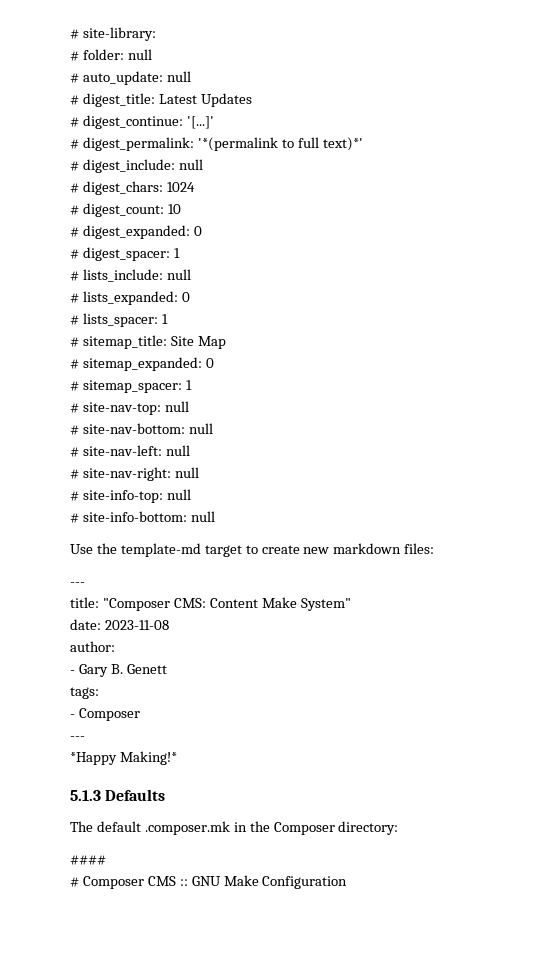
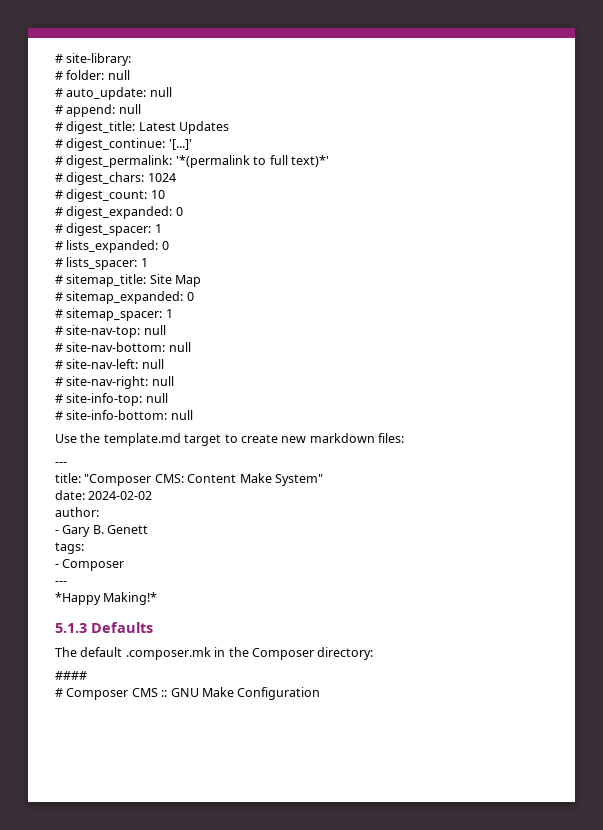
(191, 76) none -> [55,104,141,117] // # append: null
[70,159,203,173] // # digest_include: null -> (329, 161) none
[70,269,191,282] // # lists_include: null -> (162, 228) none
[120,543,201,557] template-md -> [103,433,181,446] template.md
[104,620,169,630] 2023-11-08 -> [88,491,153,500] 2024-02-02

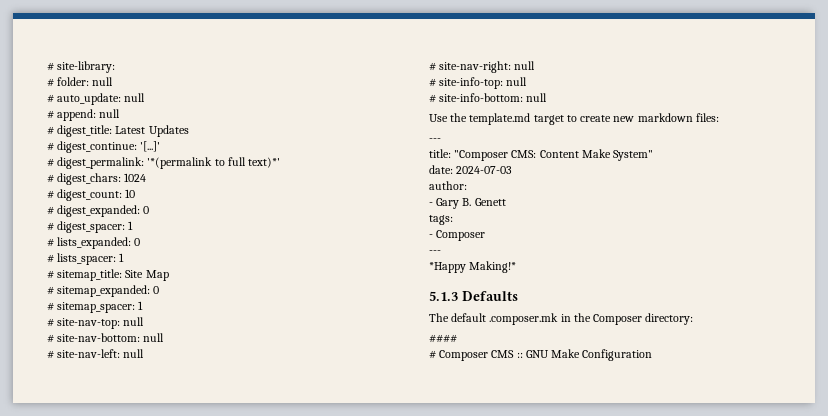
[88,491,153,500] 2024-02-02 -> [456,166,513,174] 2024-07-03

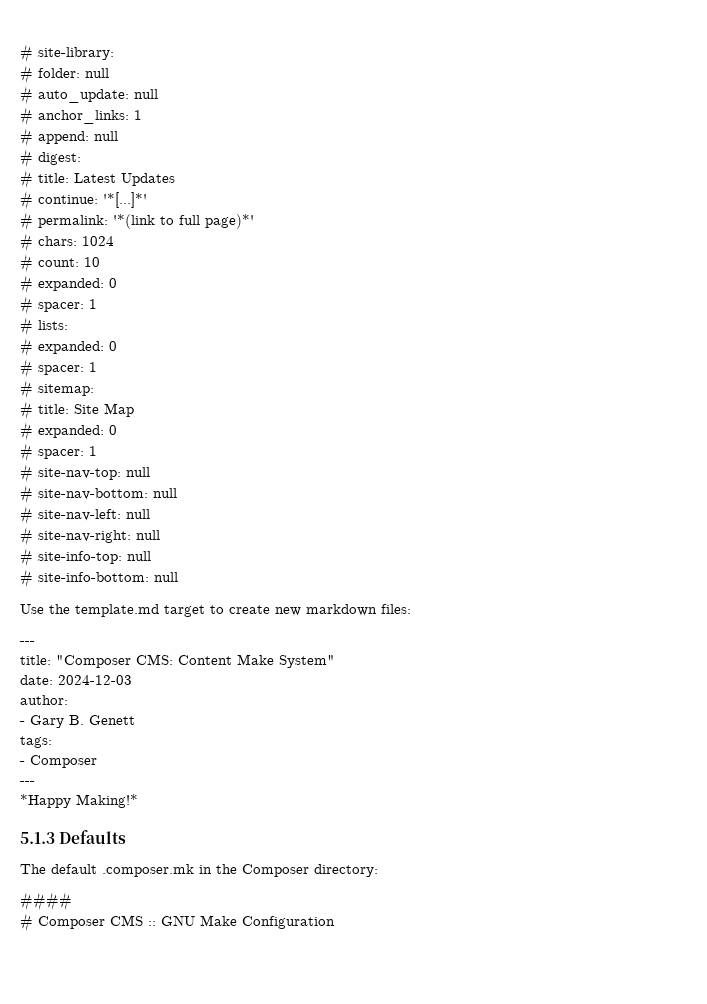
(146, 97) none -> [20,107,142,126] // # anchor_links: 1
[57,125,113,137] digest_title: -> [38,152,81,165] [20,170,69,189] digest: // # title:
[57,141,161,153] [47,157,213,169] digest_continue: '[...]' // # digest_permalink: '*(permalink -> [38,192,147,208] [20,212,155,231] continue: '*[...]*' // # permalink: '*(link
[248,157,281,168] [47,173,122,185] text)*' // # digest_chars: -> [205,214,254,229] [20,233,77,252] page)*' // # chars:
[57,189,123,201] digest_count: -> [38,258,79,267] count:
[57,205,150,217] [47,221,134,233] [47,237,141,249] [47,253,125,265] [47,269,123,281] digest_expanded: 0 // # digest_spacer: 1 // # lists_expanded: 0 // # lists_spacer: 1 // # sitemap_title: -> [38,278,117,291] [20,296,97,315] [20,317,68,336] [20,338,117,357] [20,359,97,378] [20,380,94,399] [20,401,69,420] expanded: 0 // # spacer: 1 // # lists: // # expanded: 0 // # spacer: 1 // # sitemap: // # title:
[57,285,160,297] [47,302,136,313] sitemap_expanded: 0 // # sitemap_spacer: -> [38,425,117,438] [20,443,84,462] expanded: 0 // # spacer:
[456,166,513,174] 2024-07-03 -> [58,675,132,685] 2024-12-03

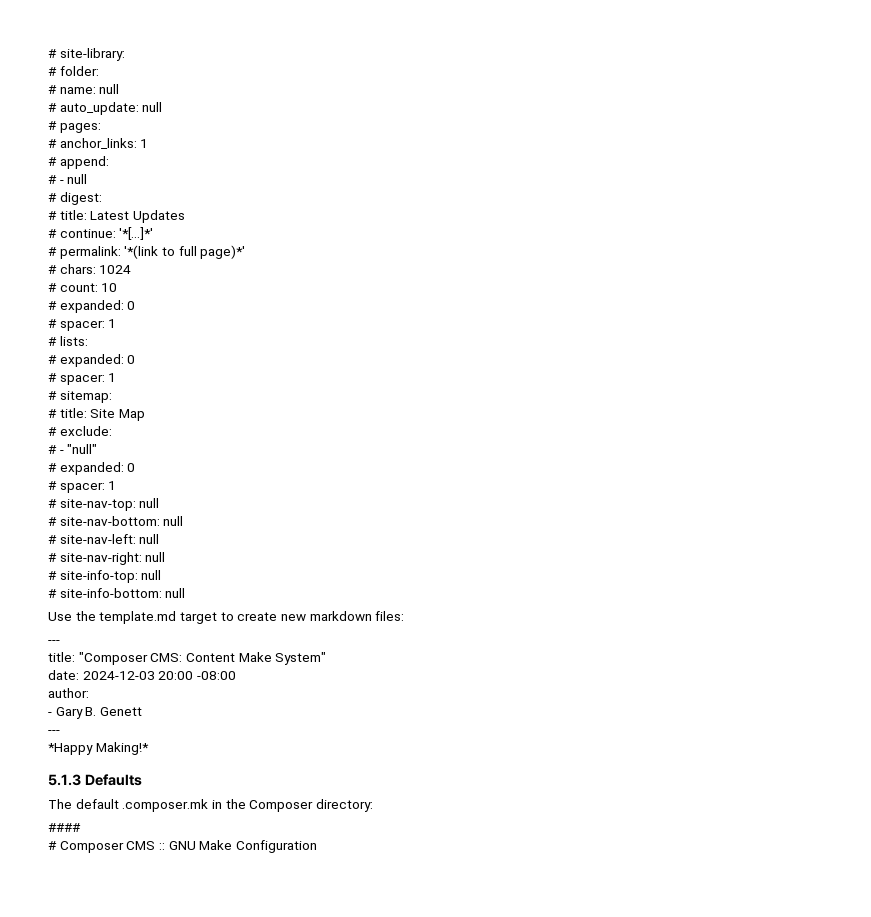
(80, 73) none -> [48,85,96,94] // # name:
(158, 94) none -> [48,121,101,133] // # pages:
(89, 137) none -> [48,175,64,184] // # -
(134, 410) none -> [48,426,112,436] [48,444,98,454] // # exclude: // # - "null"
(132, 680) none -> [158,671,236,680] 20:00 -08:00
[20,736,52,748] [20,755,97,768] // tags: // - Composer -> (142, 711) none

